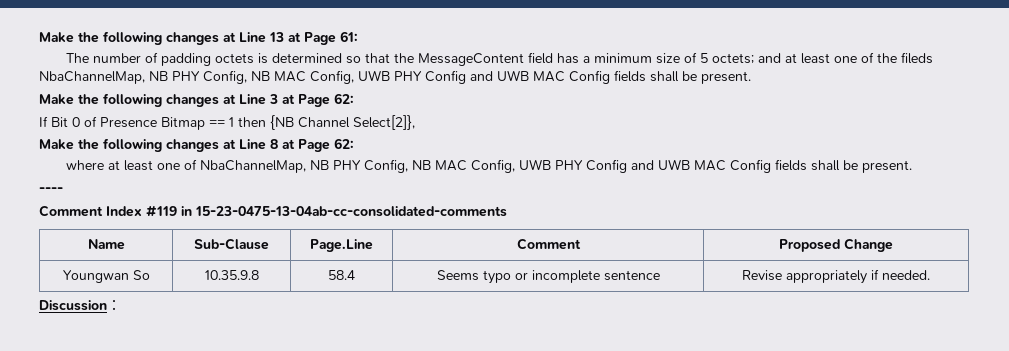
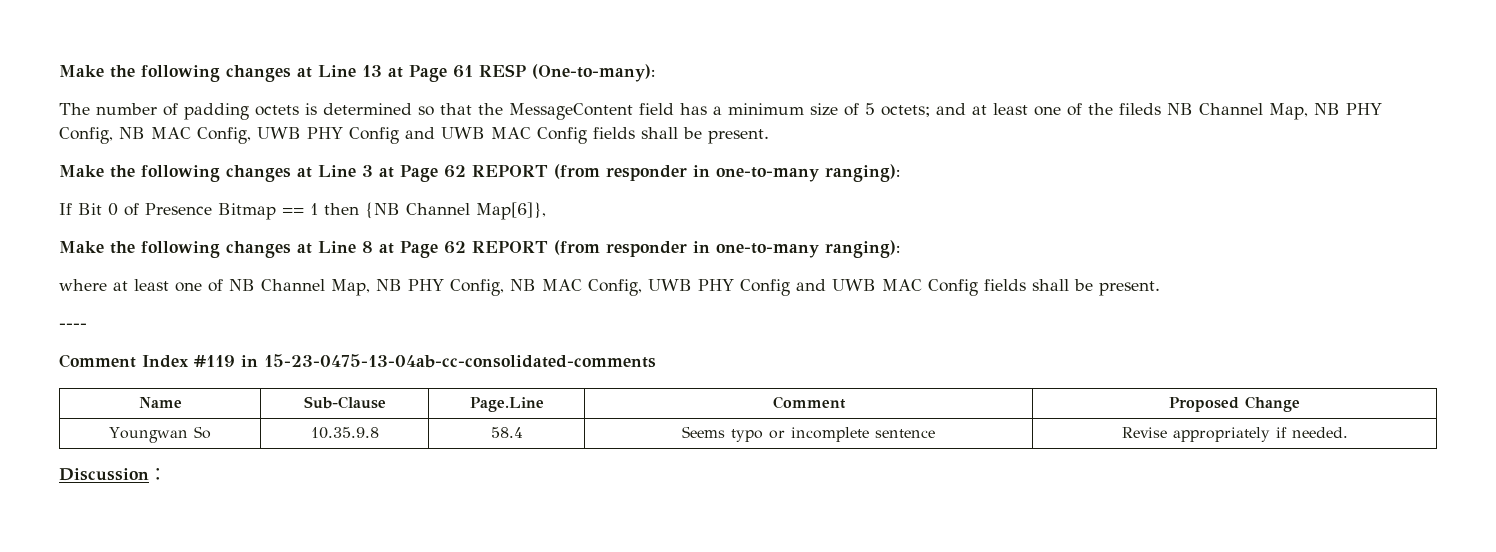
[340,31,358,42] 61: -> [453,64,655,82] 61 RESP (One-to-many):
[39,71,145,84] NbaChannelMap, -> [1167,103,1308,120] NB Channel Map,
[334,93,354,104] 62: -> [444,164,900,182] 62 REPORT (from responder in one-to-many ranging):
[353,115,415,130] Select[2]}, -> [476,202,546,220] Map[6]},
[334,138,354,149] 62: -> [444,240,900,258] 62 REPORT (from responder in one-to-many ranging):
[200,160,307,173] NbaChannelMap, -> [229,279,370,296] NB Channel Map,

